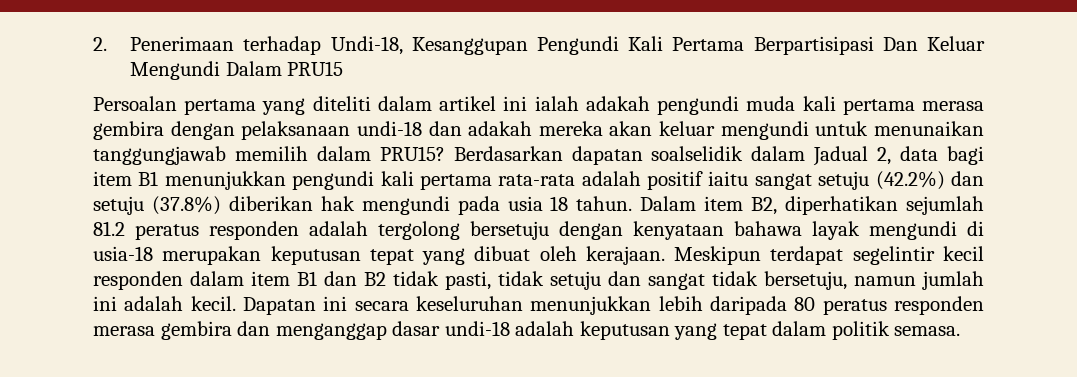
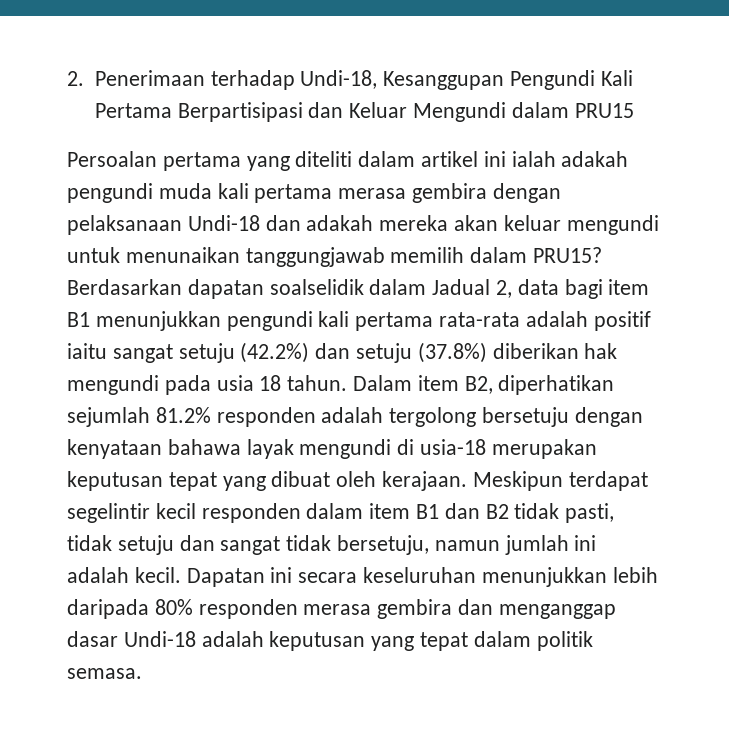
[882,37,918,51] Dan -> [308,102,344,118] dan
[225,61,282,76] Dalam -> [511,102,569,118] dalam
[356,121,422,136] undi-18 -> [187,215,260,231] Undi-18
[93,221,199,240] 81.2 peratus -> [155,407,211,423] 81.2%
[794,297,887,315] 80 peratus -> [154,599,193,615] 80%
[444,321,510,336] undi-18 -> [123,631,196,647] Undi-18

